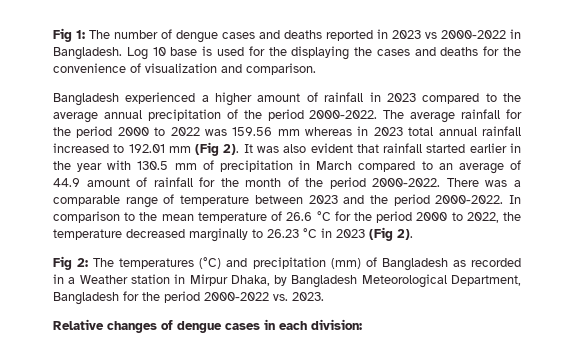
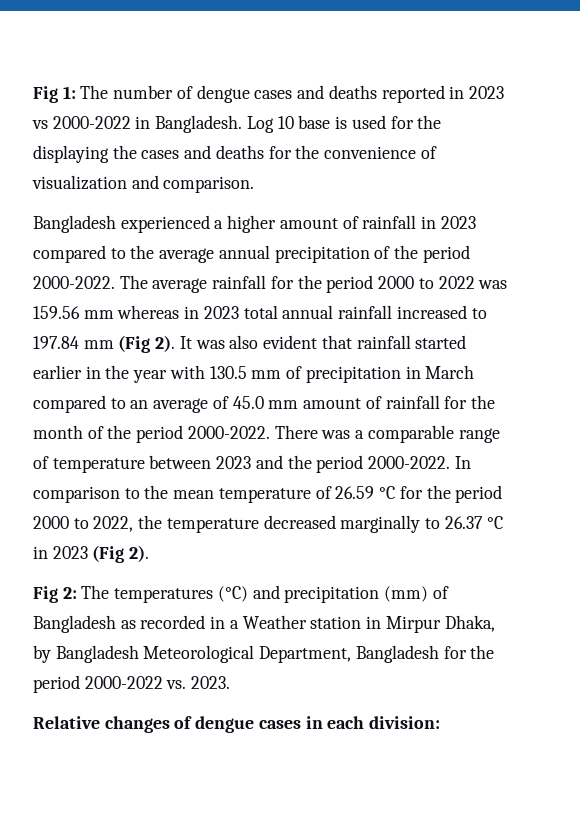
[128,144,165,153] 192.01 -> [33,336,79,349] 197.84
[53,178,80,187] 44.9 -> [232,396,299,409] 45.0 mm
[286,212,313,221] 26.6 -> [335,486,375,499] 26.59
[267,229,299,238] 26.23 -> [444,516,483,529] 26.37

